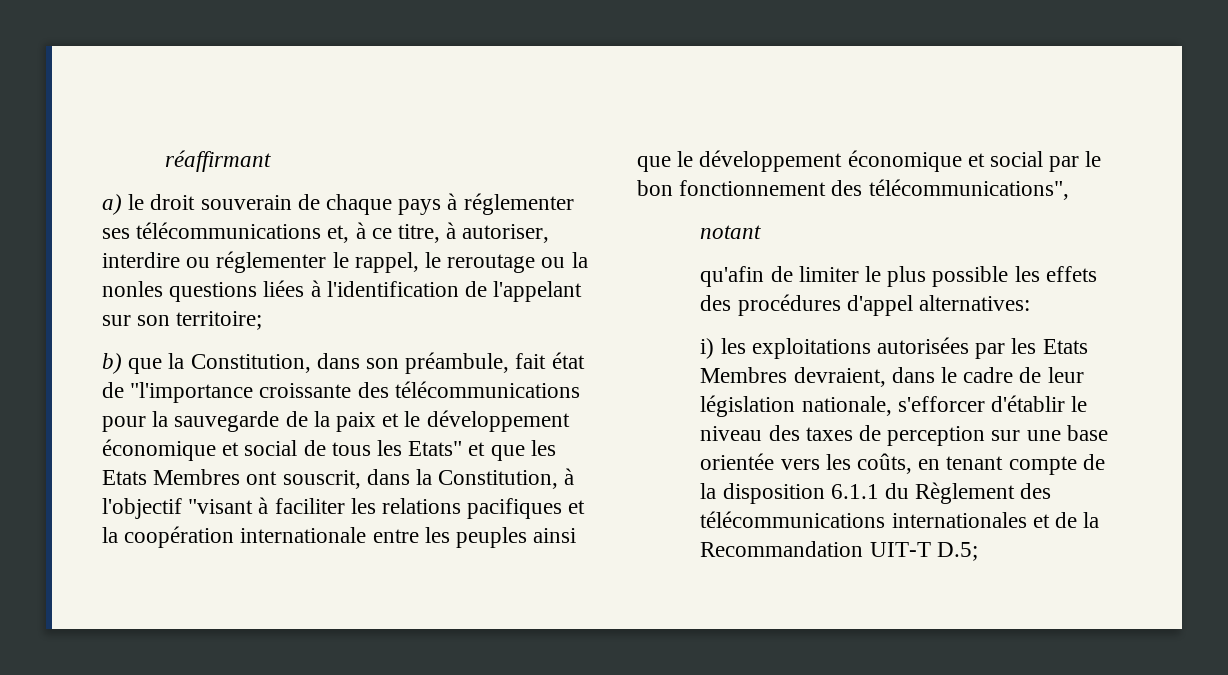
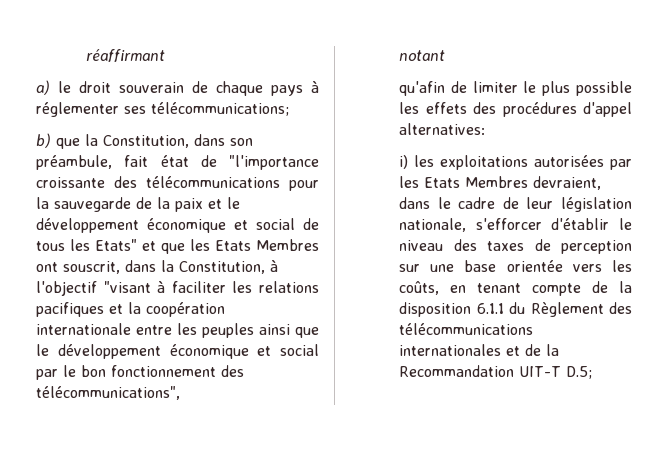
[136,222,550,243] [102,251,588,273] [102,280,583,302] [102,311,263,330] télécommunications et, à ce titre, à autoriser, interdire ou réglementer le rappel, le reroutage ou la nonles questions liées à l'identification de l'appelant sur son territoire; -> [151,102,289,116] télécommunications;

